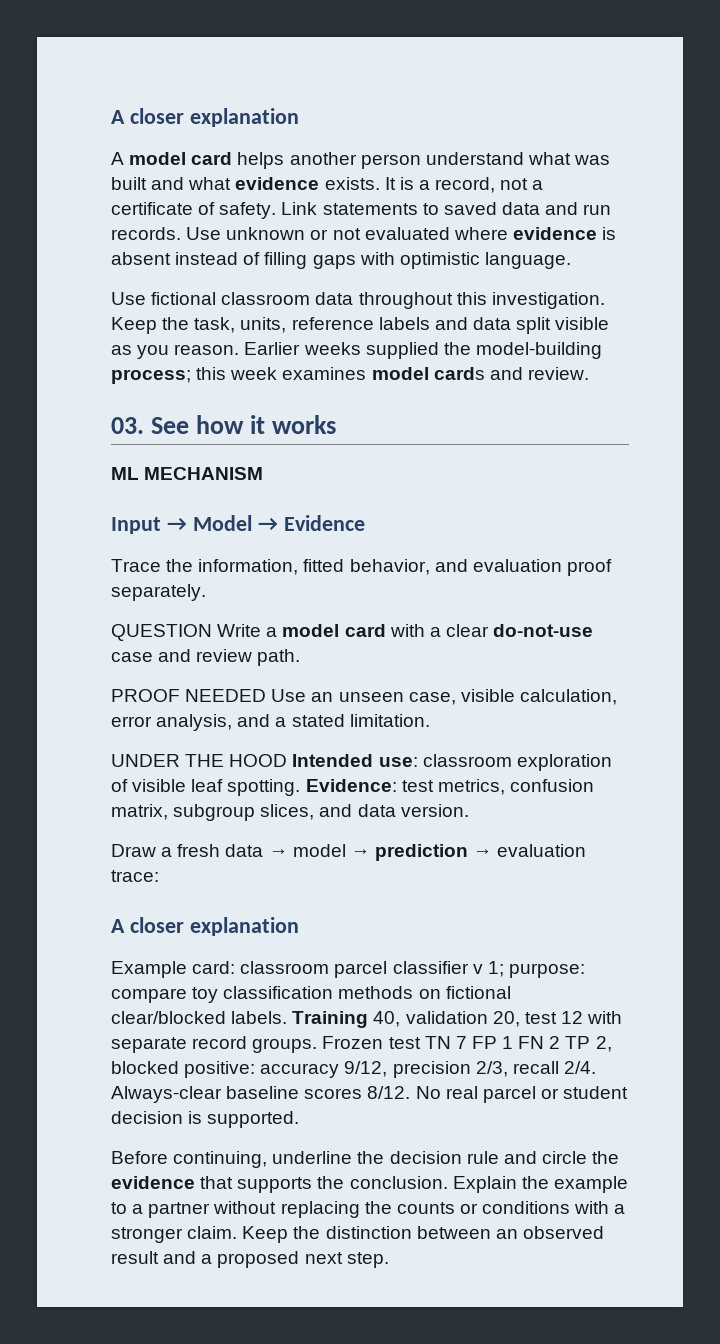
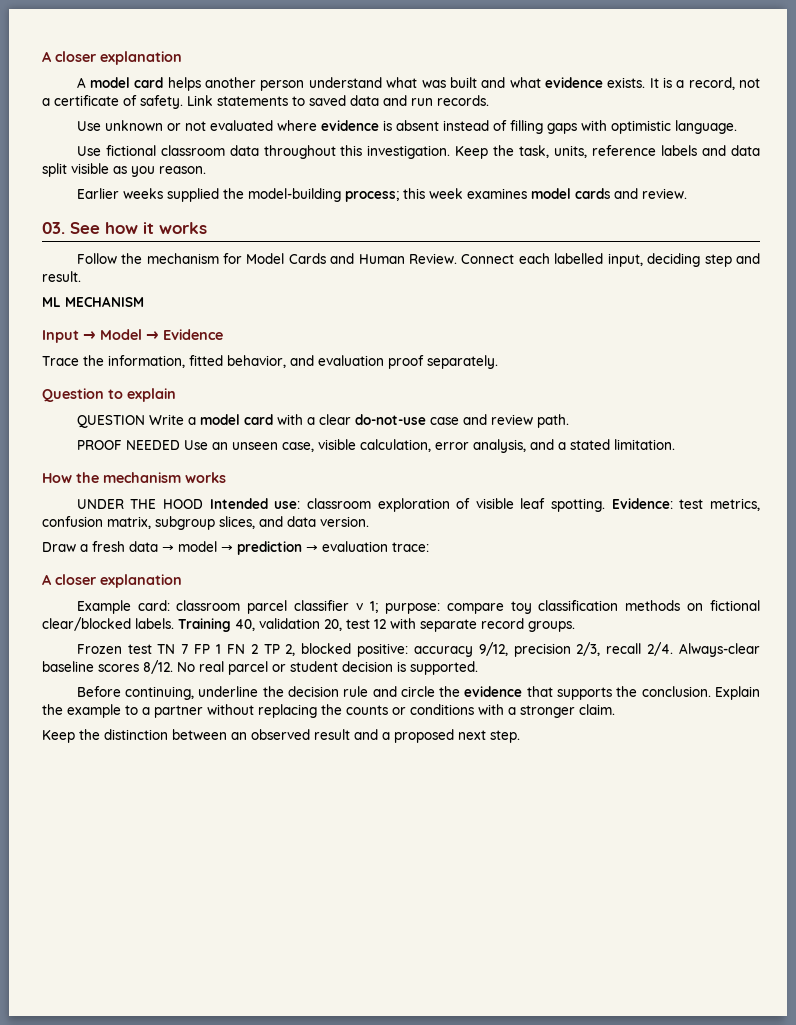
(181, 233) none -> (489, 100) //
(240, 349) none -> (206, 170) //
(336, 424) none -> [76,253,760,267] [42,271,81,282] // Follow the mechanism for Model Cards and Human Review. Connect each labelled input, deciding step and result.
(206, 592) none -> [42,388,176,402] // Question to explain
(430, 720) none -> [42,472,226,483] // How the mechanism works
(318, 1045) none -> (575, 626) //
(238, 1232) none -> (615, 709) //

